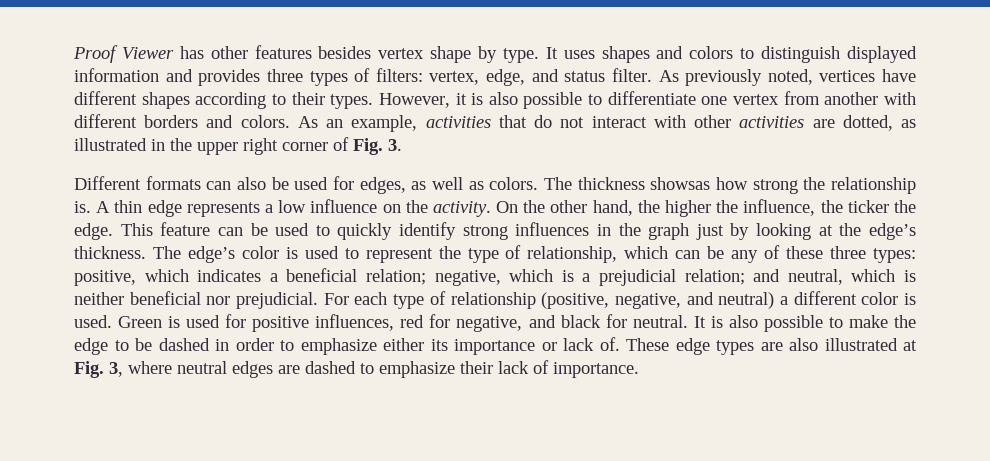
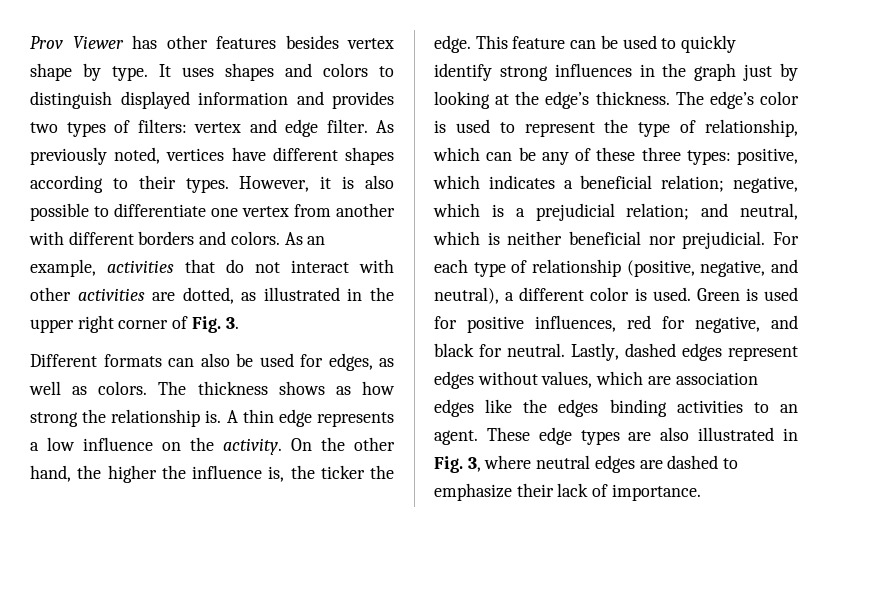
[73,45,118,63] Proof -> [30,36,63,49] Prov
[266,69,303,82] three -> [30,122,58,133] two
[429,69,606,86] vertex, edge, and status -> [194,119,318,137] vertex and edge
[650,177,711,190] showsas -> [278,381,351,395] shows as
[743,199,816,216] influence, -> [192,465,285,482] influence is,
[718,292,775,309] neutral) -> [434,287,499,304] neutral),
[693,315,916,332] [74,337,620,355] It is also possible to make the edge to be dashed in order to emphasize either its importance or lack of. -> [571,343,798,361] [434,371,758,389] [434,399,798,417] [434,430,478,445] Lastly, dashed edges represent edges without values, which are association edges like the edges binding activities to an agent.
[903,340,917,351] at -> [783,428,798,441] in

